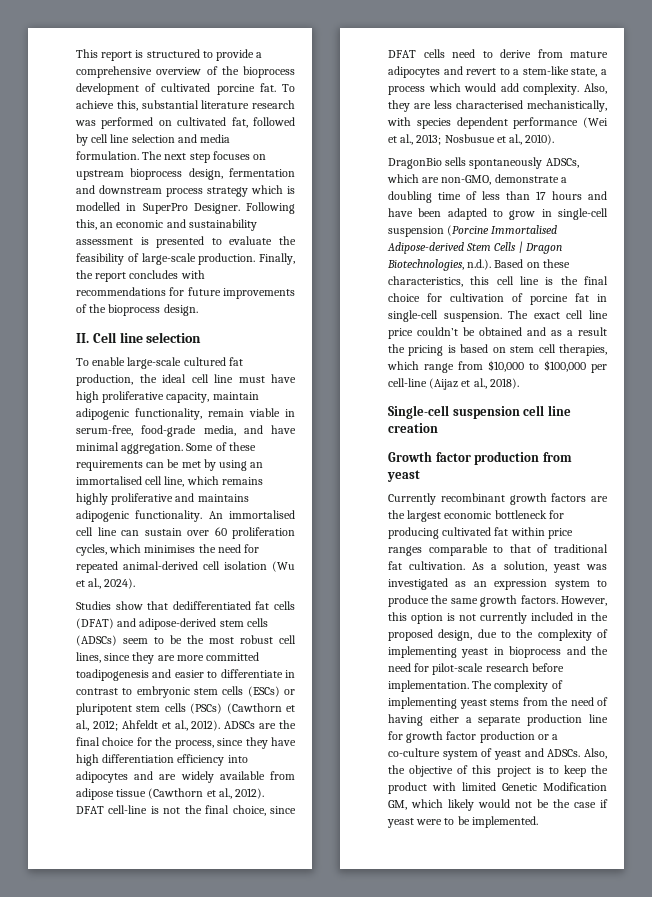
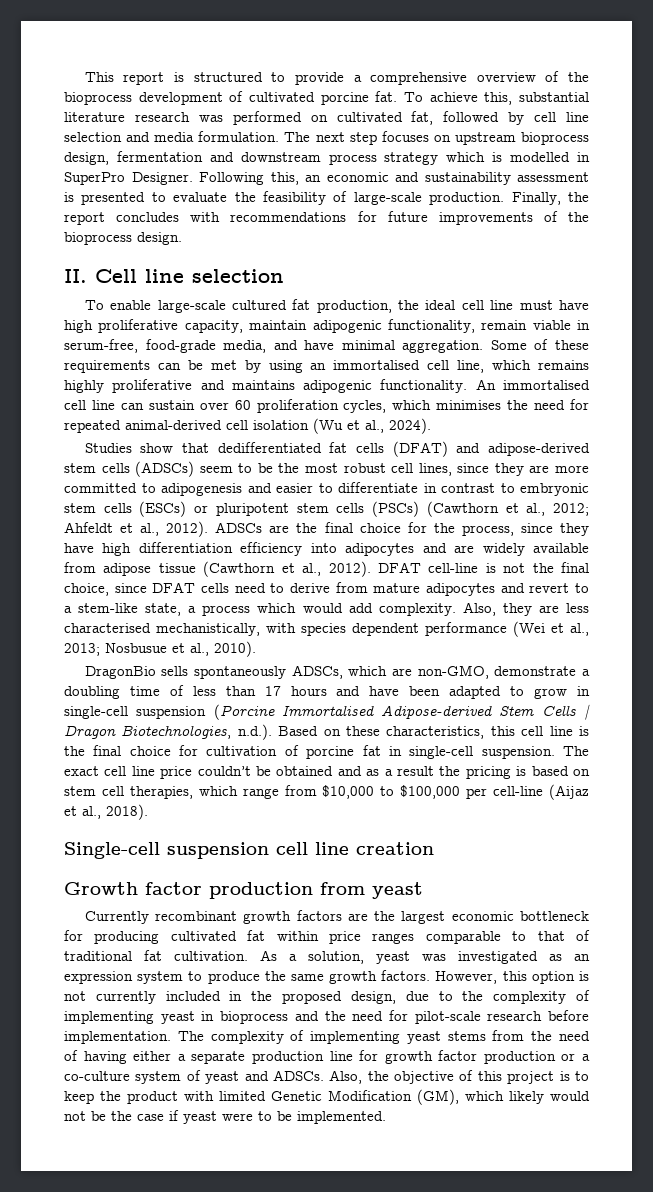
[76,669,149,681] toadipogenesis -> [141,483,242,496] to adipogenesis
[388,800,407,810] GM, -> [417,1089,459,1105] (GM),

